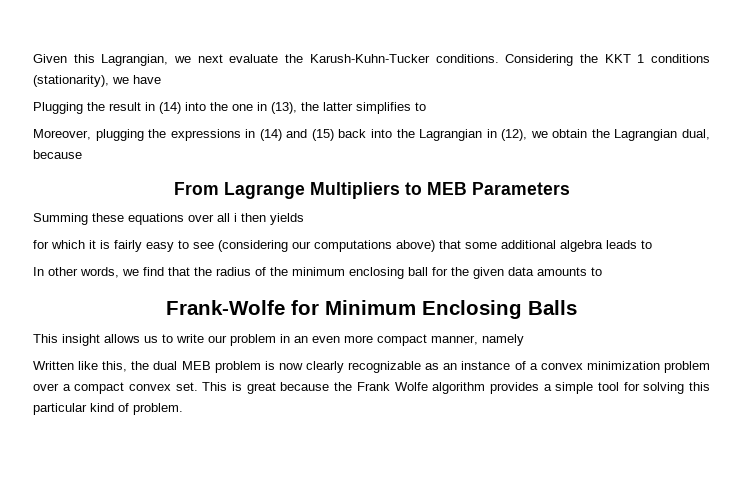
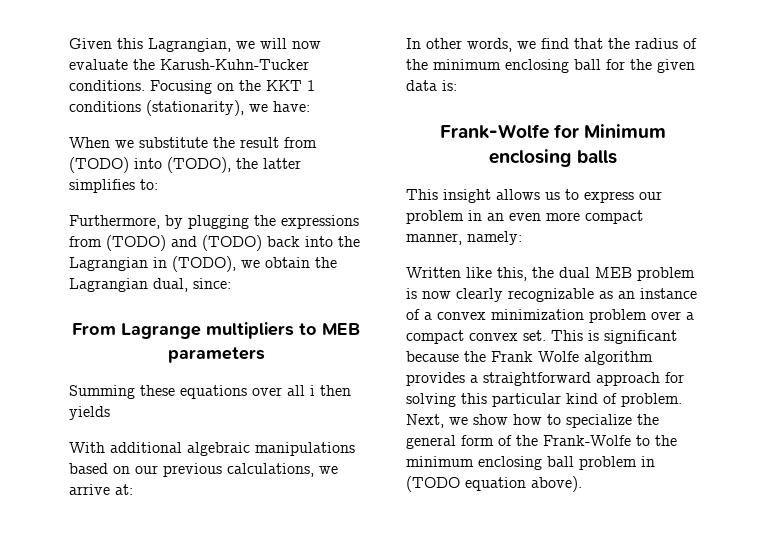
[197,54,223,63] next -> [260,38,321,49] will now
[505,54,574,66] Considering -> [150,80,234,94] Focusing on
[133,75,161,84] [33,102,426,114] [33,129,334,141] have // Plugging the result in (14) into the one in (13), the latter simplifies to // Moreover, plugging the expressions in (14) and (15) -> [273,101,310,112] [69,137,317,148] [69,157,301,173] [69,179,158,193] [69,215,359,229] [69,235,262,251] have: // When we substitute the result from (TODO) into (TODO), the latter simplifies to: // Furthermore, by plugging the expressions from (TODO) and (TODO)
[501,129,528,141] (12), -> [172,256,236,272] (TODO),
[33,150,82,159] because -> [193,278,231,289] since:
[309,182,400,199] Multipliers -> [206,322,294,339] multipliers
[471,182,570,195] Parameters -> [167,347,265,363] parameters
[33,240,652,252] for which it is fairly easy to see (considering our computations above) that some additional algebra leads to -> [69,442,355,456] [69,463,338,477] [69,484,133,495] With additional algebraic manipulations based on our previous calculations, we arrive at:
[537,267,602,276] amounts to -> [442,80,457,91] is:
[422,300,577,319] Enclosing Balls -> [489,149,617,167] enclosing balls
[176,334,204,343] write -> [584,191,634,203] express
[482,334,524,346] namely -> [467,231,522,245] namely:
[246,382,276,394] great -> [604,330,677,344] significant
[555,382,619,394] simple tool -> [483,372,660,386] straightforward approach
(183, 409) none -> [406,414,659,428] [406,435,677,449] [406,456,655,470] [406,476,582,492] Next, we show how to specialize the general form of the Frank-Wolfe to the minimum enclosing ball problem in (TODO equation above).

